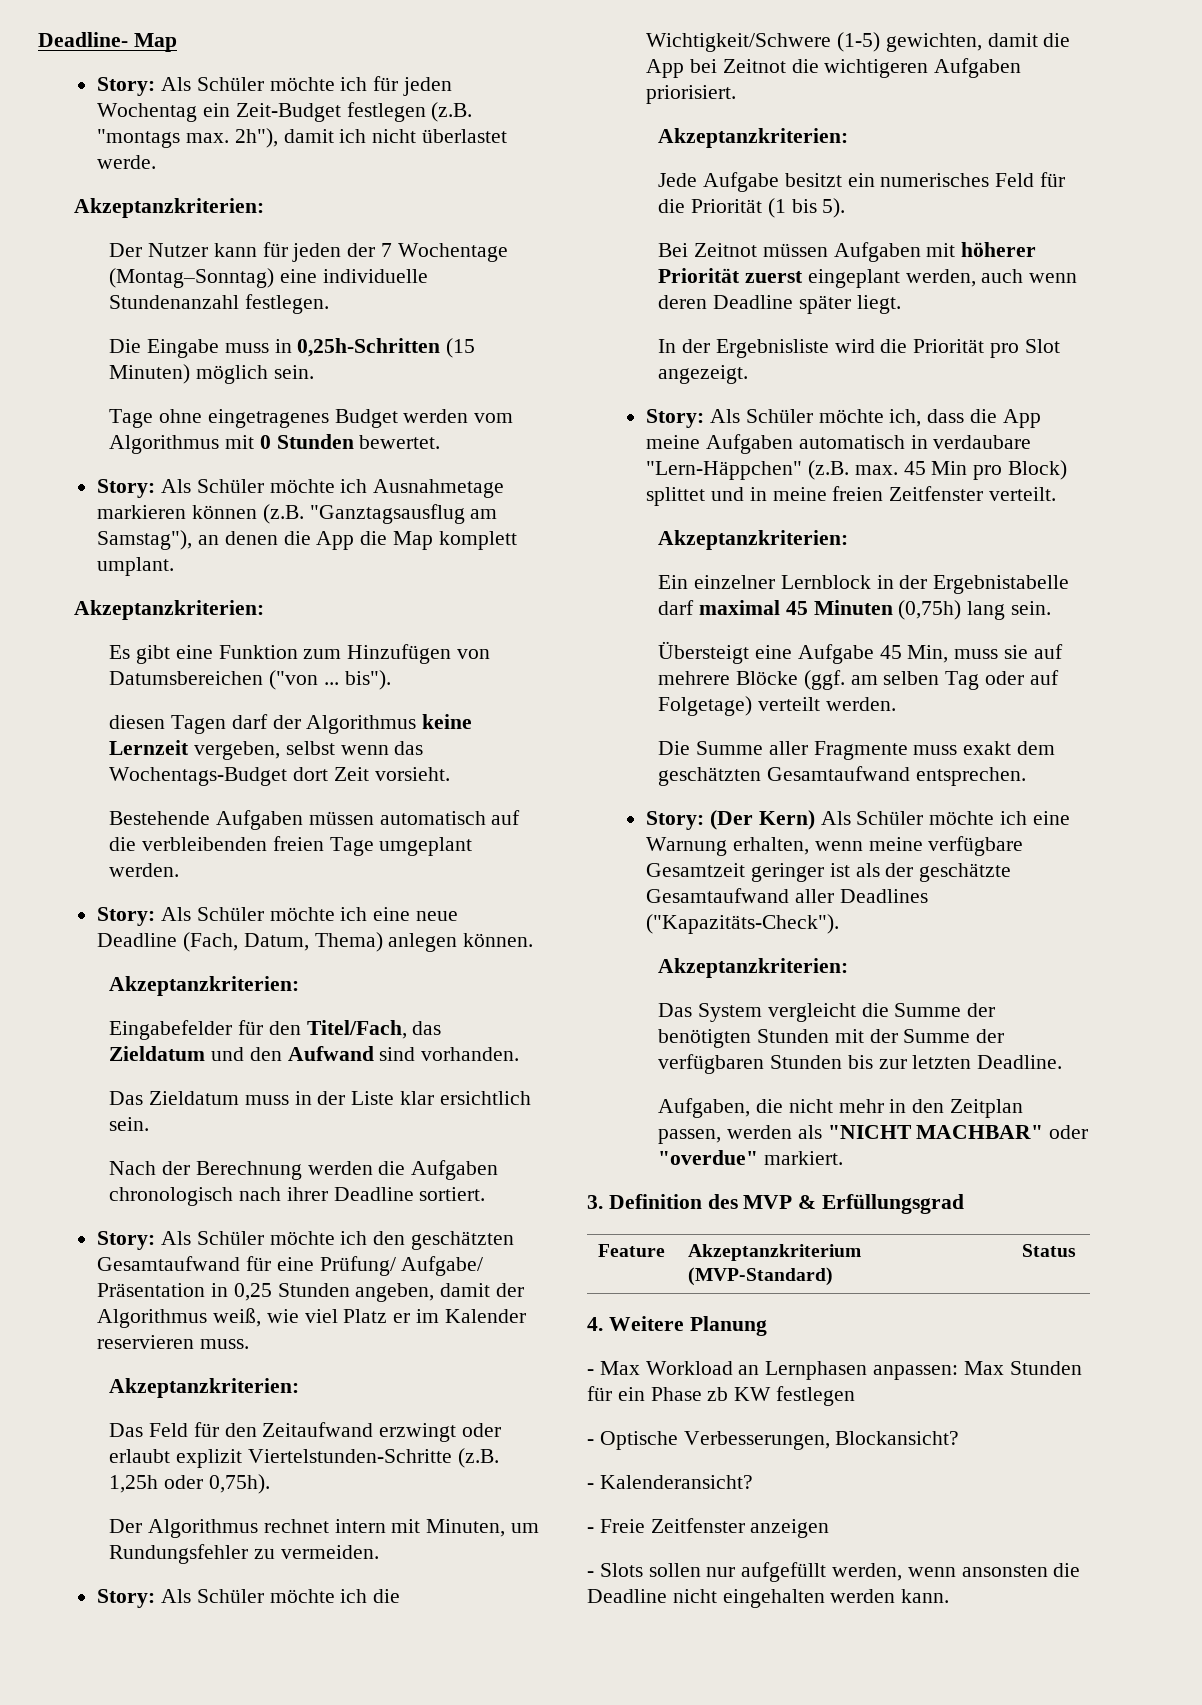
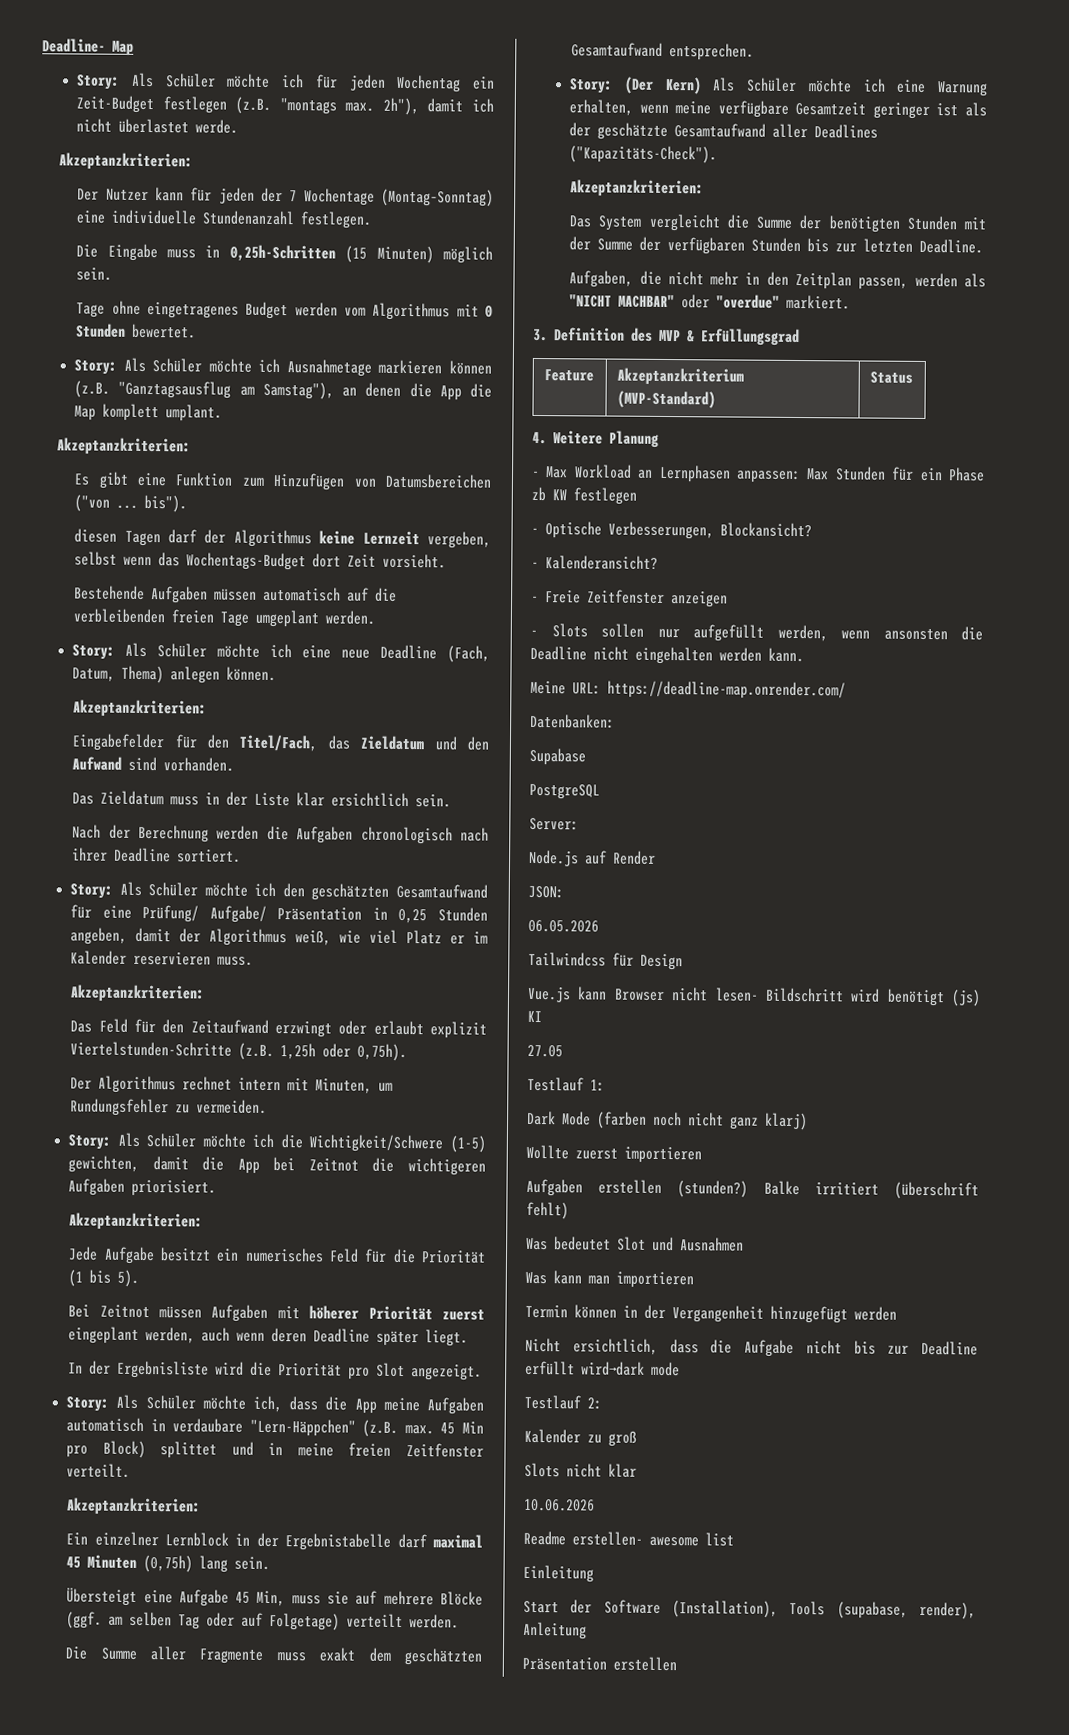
(950, 1596) none -> [530,680,846,700] [530,713,615,729] [529,747,586,766] [529,783,600,800] [529,817,579,831] [529,849,656,867] [528,885,564,899] [528,919,599,933] [528,951,683,971] [527,986,981,1007] [527,1010,542,1023] [527,1044,563,1058] [527,1076,605,1092] [527,1110,808,1131] [526,1144,702,1164] [526,1178,979,1200] [526,1201,569,1220] [526,1236,744,1252] [525,1270,694,1289] [525,1304,897,1324] [525,1337,978,1358] [525,1360,680,1377] [524,1394,602,1410] [524,1428,637,1447] [524,1462,637,1478] [524,1498,595,1512] [523,1530,734,1547] [523,1564,594,1583] [523,1599,976,1620] [523,1621,587,1640] [522,1656,677,1672] // Meine URL: https://deadline-map.onrender.com/ // Datenbanken: // Supabase // PostgreSQL // Server: // Node.js auf Render // JSON: // 06.05.2026 // Tailwindcss für Design // Vue.js kann Browser nicht lesen- Bildschritt wird benötigt (js) KI // 27.05 // Testlauf 1: // Dark Mode (farben noch nicht ganz klarj) // Wollte zuerst importieren // Aufgaben erstellen (stunden?) Balke irritiert (überschrift fehlt) // Was bedeutet Slot und Ausnahmen // Was kann man importieren // Termin können in der Vergangenheit hinzugefügt werden // Nicht ersichtlich, dass die Aufgabe nicht bis zur Deadline erfüllt wird→dark mode // Testlauf 2: // Kalender zu groß // Slots nicht klar // 10.06.2026 // Readme erstellen- awesome list // Einleitung // Start der Software (Installation), Tools (supabase, render), Anleitung // Präsentation erstellen

